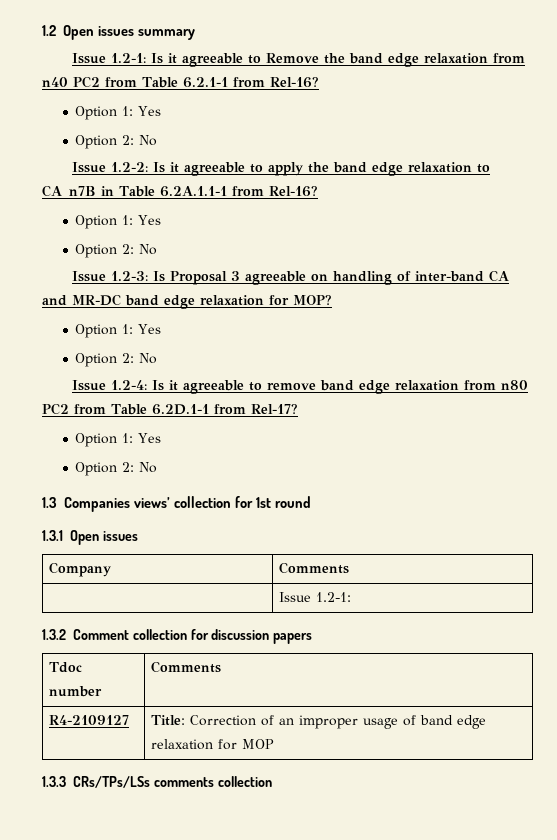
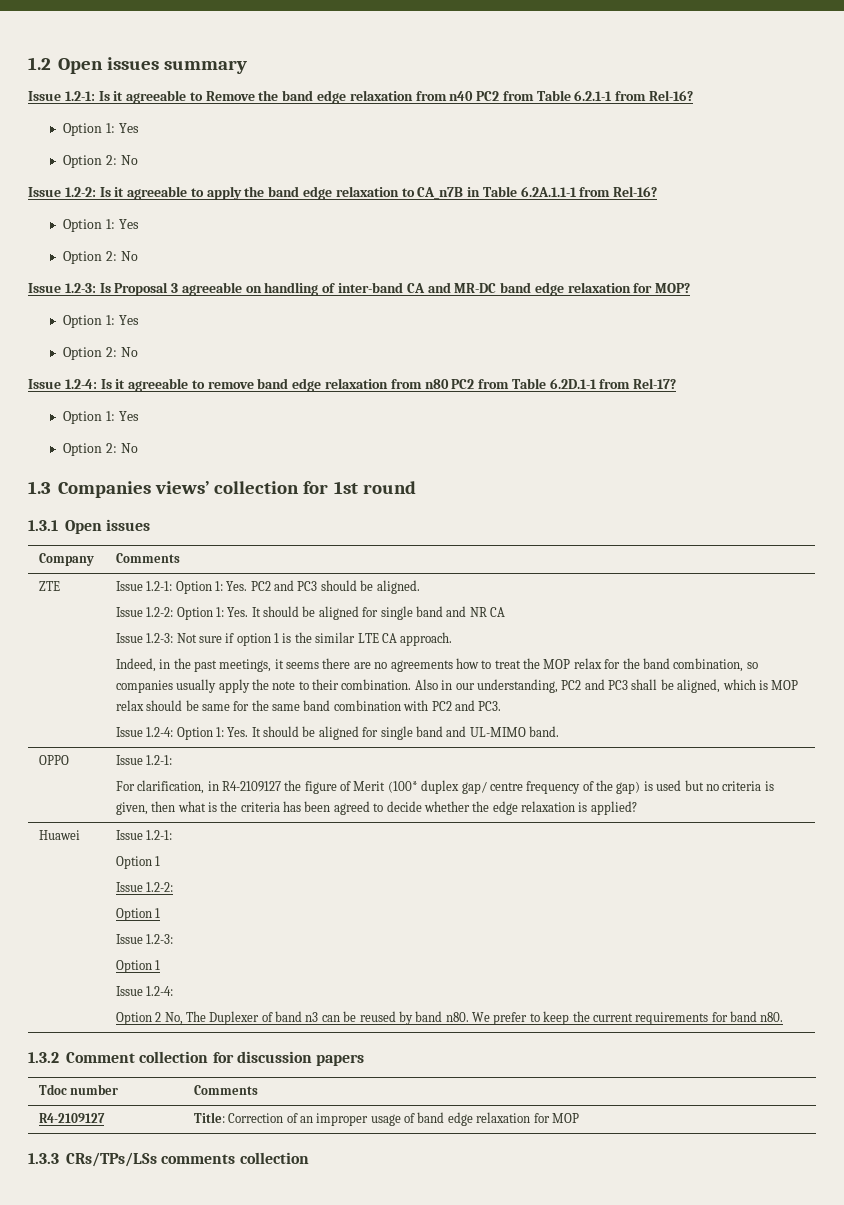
[278,592,351,602] | Issue 1.2-1: -> [38,581,60,591] [115,580,420,594] [115,606,506,620] [115,632,453,646] [115,658,758,672] [115,679,799,693] [115,700,502,711] [115,726,560,740] [38,755,69,765] [115,755,173,765] [115,780,774,794] [115,801,637,815] [38,830,80,840] [115,830,173,840] [115,856,161,869] [115,882,174,892] [115,908,161,921] [115,934,174,944] [115,960,161,973] [115,986,174,996] [115,1011,784,1025] ZTE | Issue 1.2-1: Option 1: Yes. PC2 and PC3 should be aligned. // Issue 1.2-2: Option 1: Yes. It should be aligned for single band and NR CA // Issue 1.2-3: Not sure if option 1 is the similar LTE CA approach. // Indeed, in the past meetings, it seems there are no agreements how to treat the MOP relax for the band combination, so companies usually apply the note to their combination. Also in our understanding, PC2 and PC3 shall be aligned, which is MOP relax should be same for the same band combination with PC2 and PC3. // Issue 1.2-4: Option 1: Yes. It should be aligned for single band and UL-MIMO band. // OPPO | Issue 1.2-1: // For clarification, in R4-2109127 the figure of Merit (100* duplex gap/ centre frequency of the gap) is used but no criteria is given, then what is the criteria has been agreed to decide whether the edge relaxation is applied? // Huawei | Issue 1.2-1: // Option 1 // Issue 1.2-2: // Option 1 // Issue 1.2-3: // Option 1 // Issue 1.2-4: // Option 2 No, The Duplexer of band n3 can be reused by band n80. We prefer to keep the current requirements for band n80.

